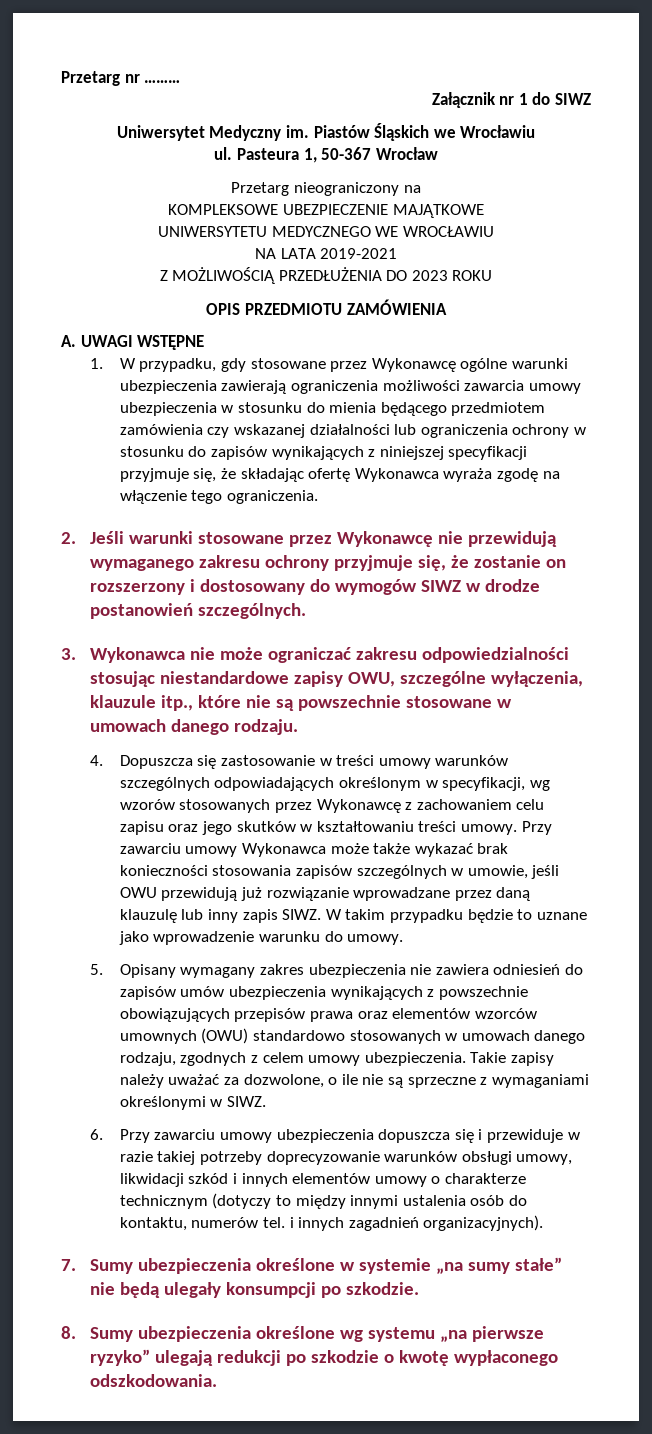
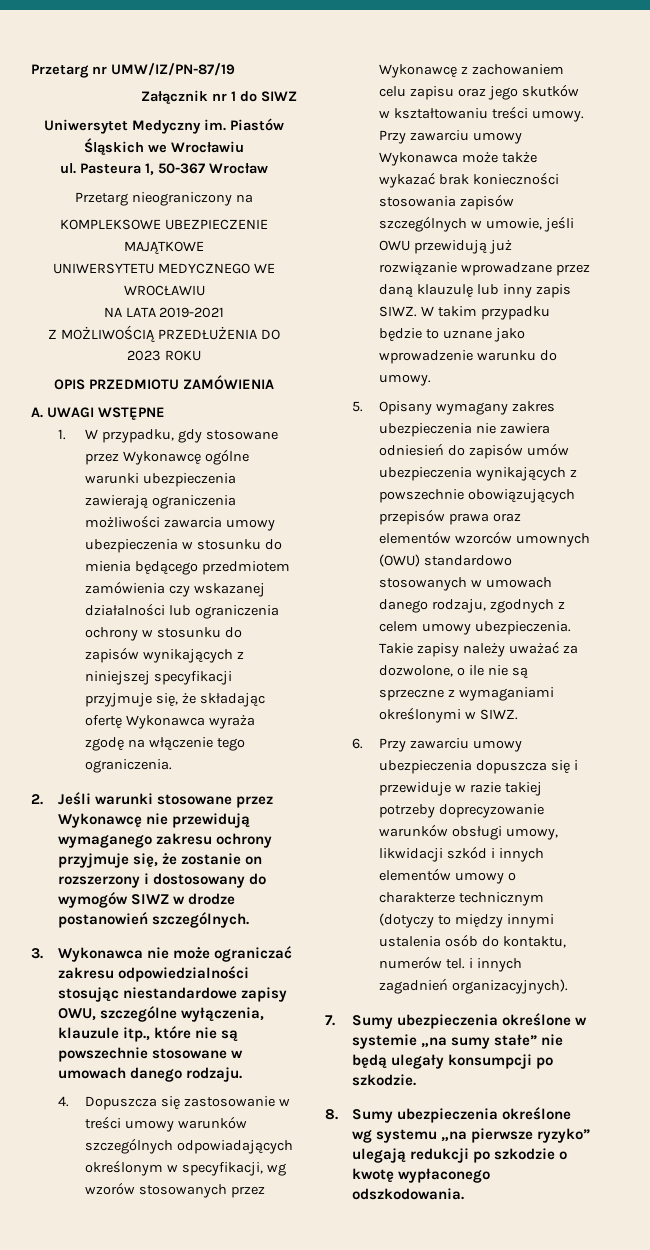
[144,80,181,83] ……… -> [110,63,235,76] UMW/IZ/PN-87/19

